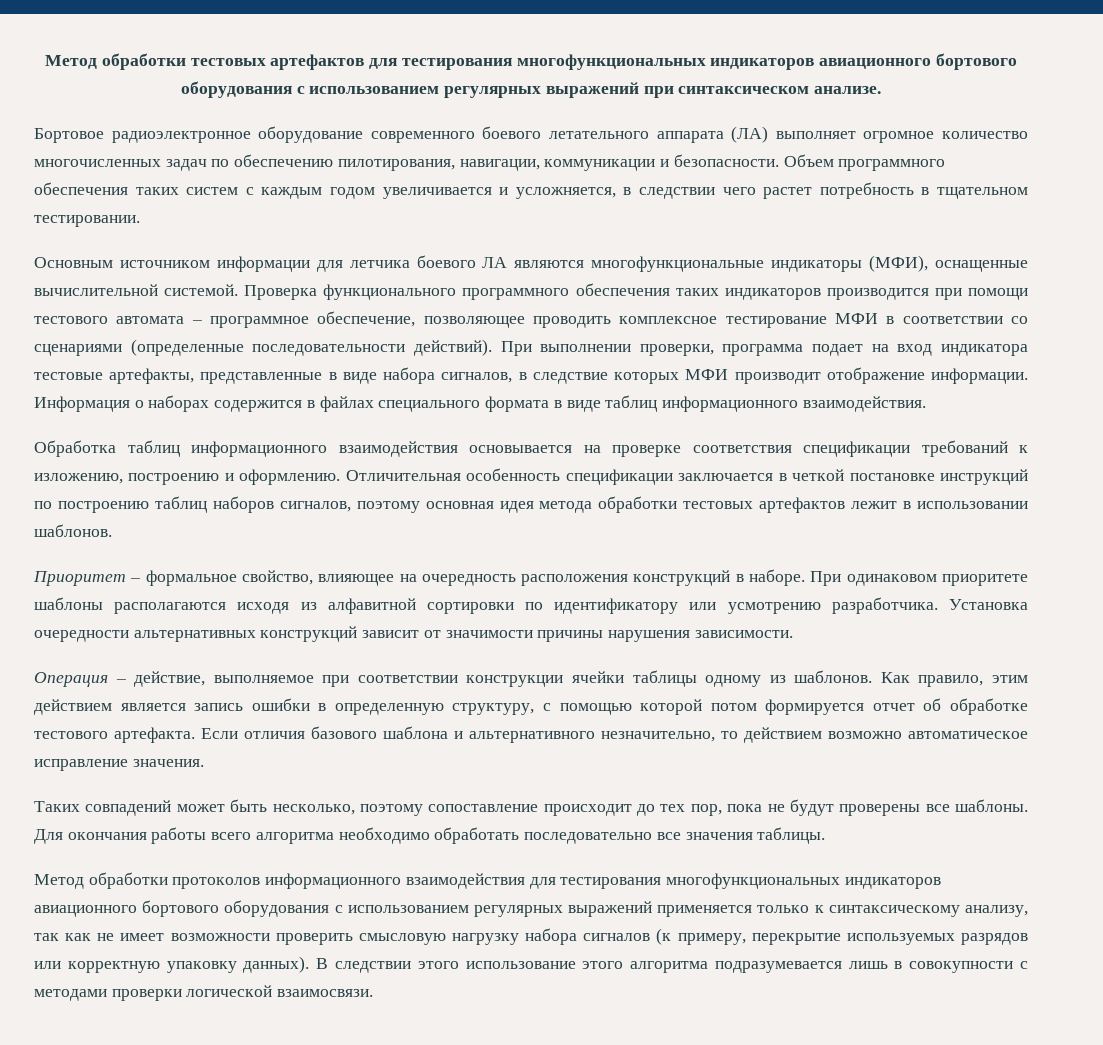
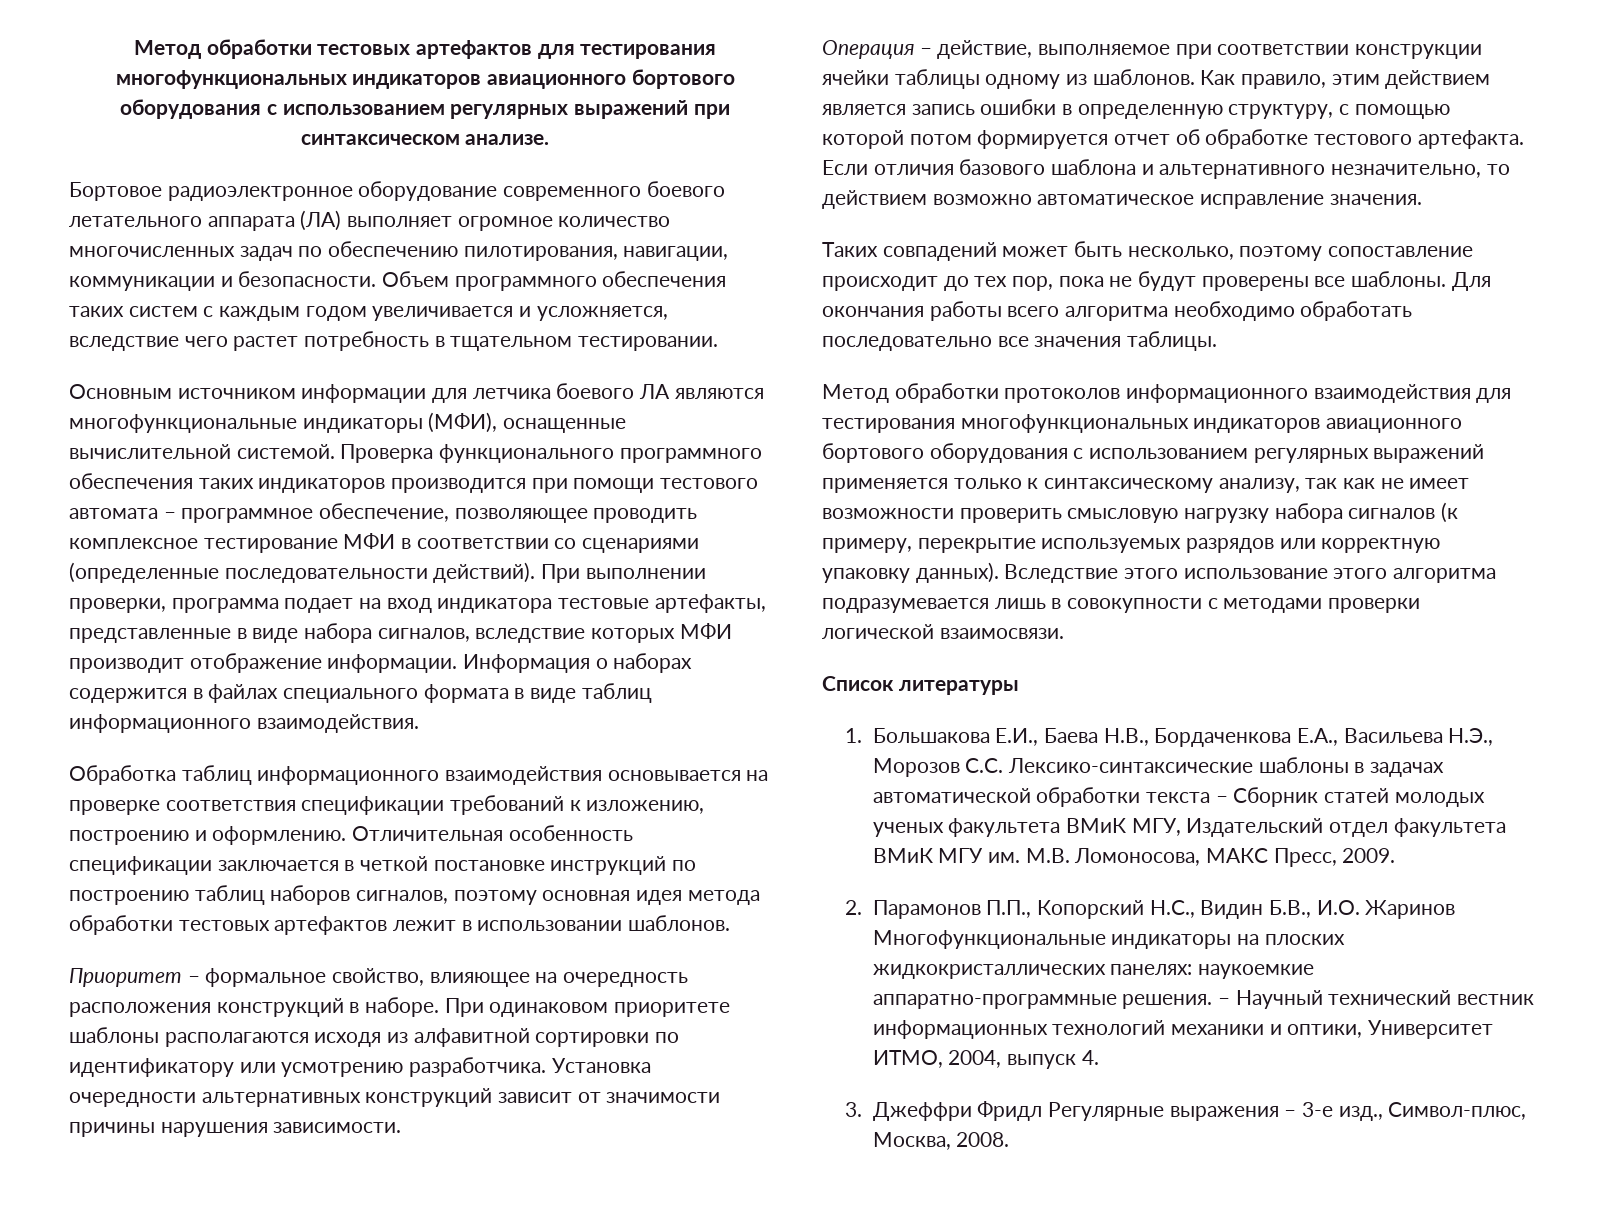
[623,187,716,199] в следствии -> [69,336,179,351] вследствие
[518,372,608,384] в следствие -> [475,628,586,643] вследствие
[316,958,411,973] В следствии -> [1004,564,1119,583] Вследствие
(374, 993) none -> [822,676,1019,695] [845,728,1494,747] [872,757,1444,777] [872,787,1485,807] [872,818,1506,837] [872,848,1396,867] [845,900,1456,919] [872,930,1345,949] [872,964,1314,979] [872,990,1534,1009] [872,1020,1493,1039] [872,1050,1099,1069] [845,1101,1527,1121] [872,1132,1010,1150] // Список литературы // 1. Большакова Е.И., Баева Н.В., Бордаченкова Е.А., Васильева Н.Э., Морозов С.С. Лексико-синтаксические шаблоны в задачах автоматической обработки текста – Сборник статей молодых ученых факультета ВМиК МГУ, Издательский отдел факультета ВМиК МГУ им. М.В. Ломоносова, МАКС Пресс, 2009. // 2. Парамонов П.П., Копорский Н.С., Видин Б.В., И.О. Жаринов Многофункциональные индикаторы на плоских жидкокристаллических панелях: наукоемкие аппаратно-программные решения. – Научный технический вестник информационных технологий механики и оптики, Университет ИТМО, 2004, выпуск 4. // 3. Джеффри Фридл Регулярные выражения – 3-е изд., Символ-плюс, Москва, 2008.

